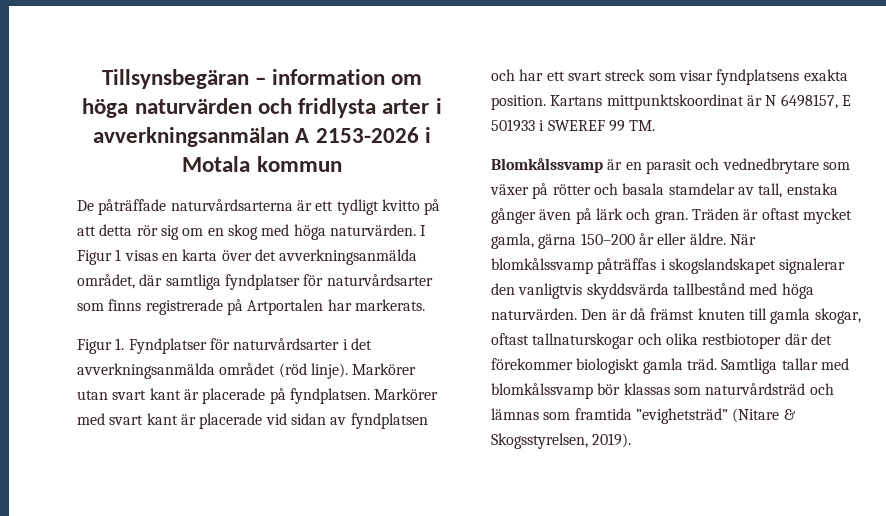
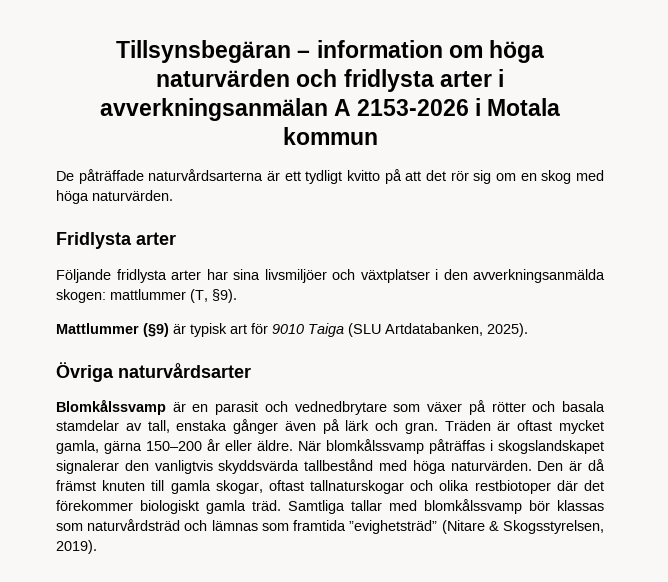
[99,224,133,236] detta -> [426,170,447,181] det
[420,225,427,236] [77,249,418,265] [77,274,433,290] [77,299,425,315] [77,338,372,354] [77,363,417,379] [77,388,439,404] [77,413,428,429] [491,69,848,85] [491,94,851,110] [491,119,656,132] I Figur 1 visas en karta över det avverkningsanmälda området, där samtliga fyndplatser för naturvårdsarter som finns registrerade på Artportalen har markerats. // Figur 1. Fyndplatser för naturvårdsarter i det avverkningsanmälda området (röd linje). Markörer utan svart kant är placerade på fyndplatsen. Markörer med svart kant är placerade vid sidan av fyndplatsen och har ett svart streck som visar fyndplatsens exakta position. Kartans mittpunktskoordinat är N 6498157, E 501933 i SWEREF 99 TM. -> [56,232,176,249] [56,269,605,283] [56,289,237,303] [56,323,528,337] [56,362,251,382] // Fridlysta arter // Följande fridlysta arter har sina livsmiljöer och växtplatser i den avverkningsanmälda skogen: mattlummer (T, §9). // Mattlummer (§9) är typisk art för 9010 Taiga (SLU Artdatabanken, 2025). // Övriga naturvårdsarter

